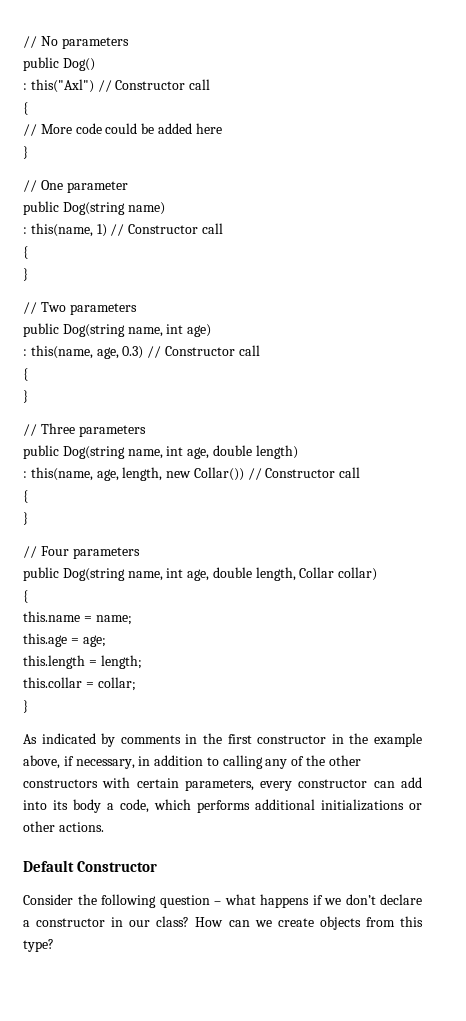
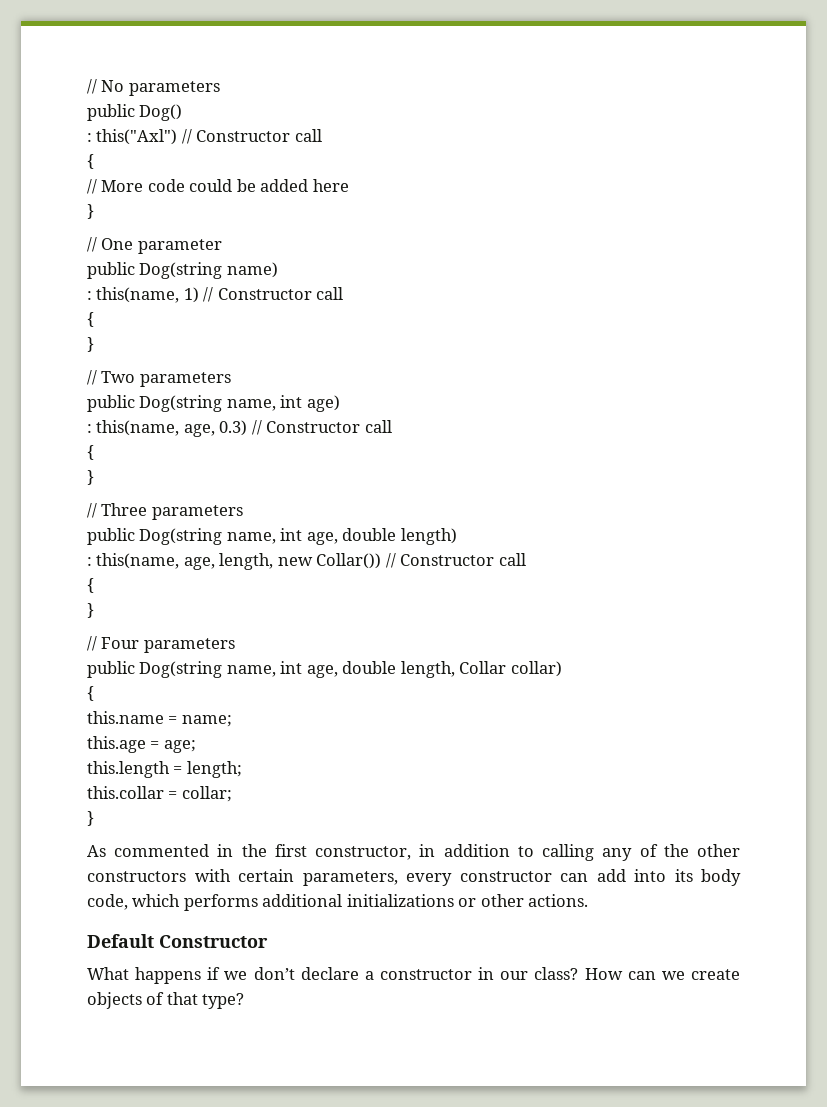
[41,733,422,747] [23,755,135,769] indicated by comments in the first constructor in the example above, if necessary, -> [114,844,412,860] commented in the first constructor,
[107,803,114,810] a -> (741, 877) none
[23,894,256,908] Consider the following question – what -> [87,967,129,980] What
[365,916,423,927] from this -> [146,992,198,1005] of that

